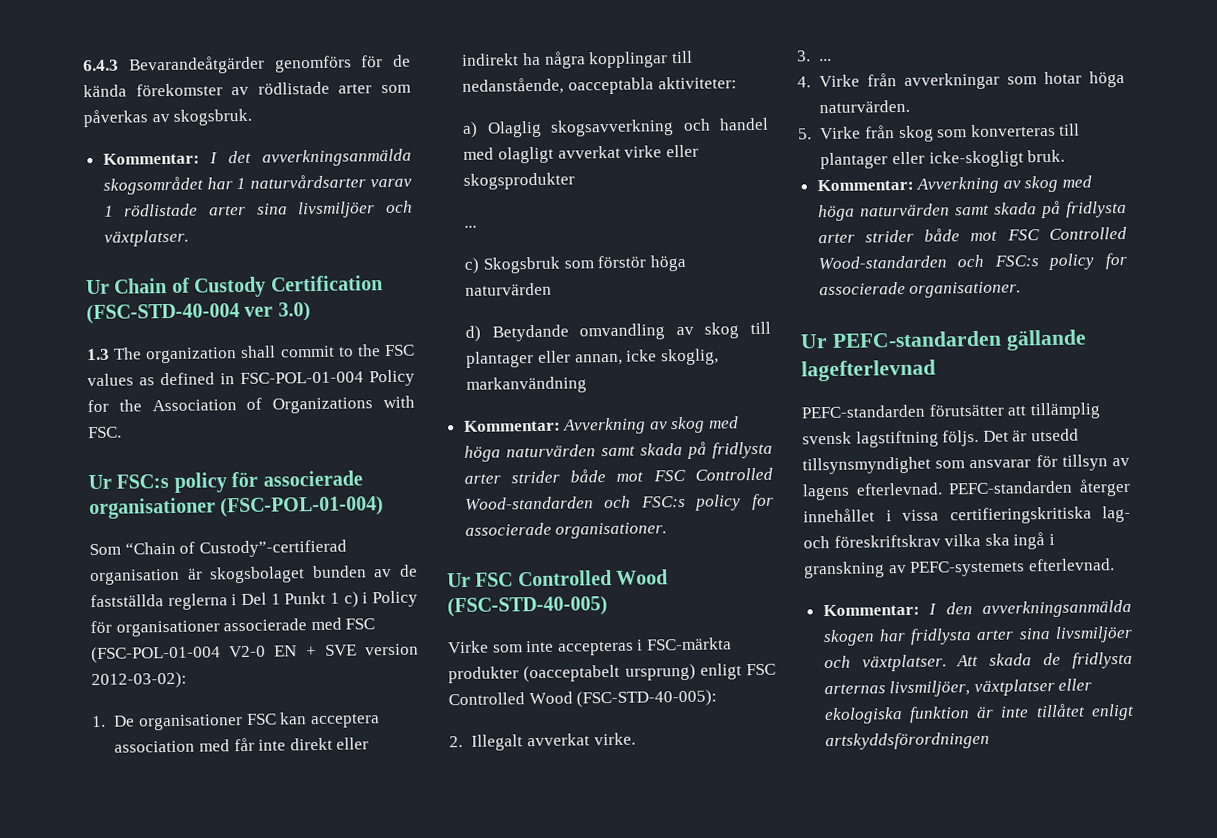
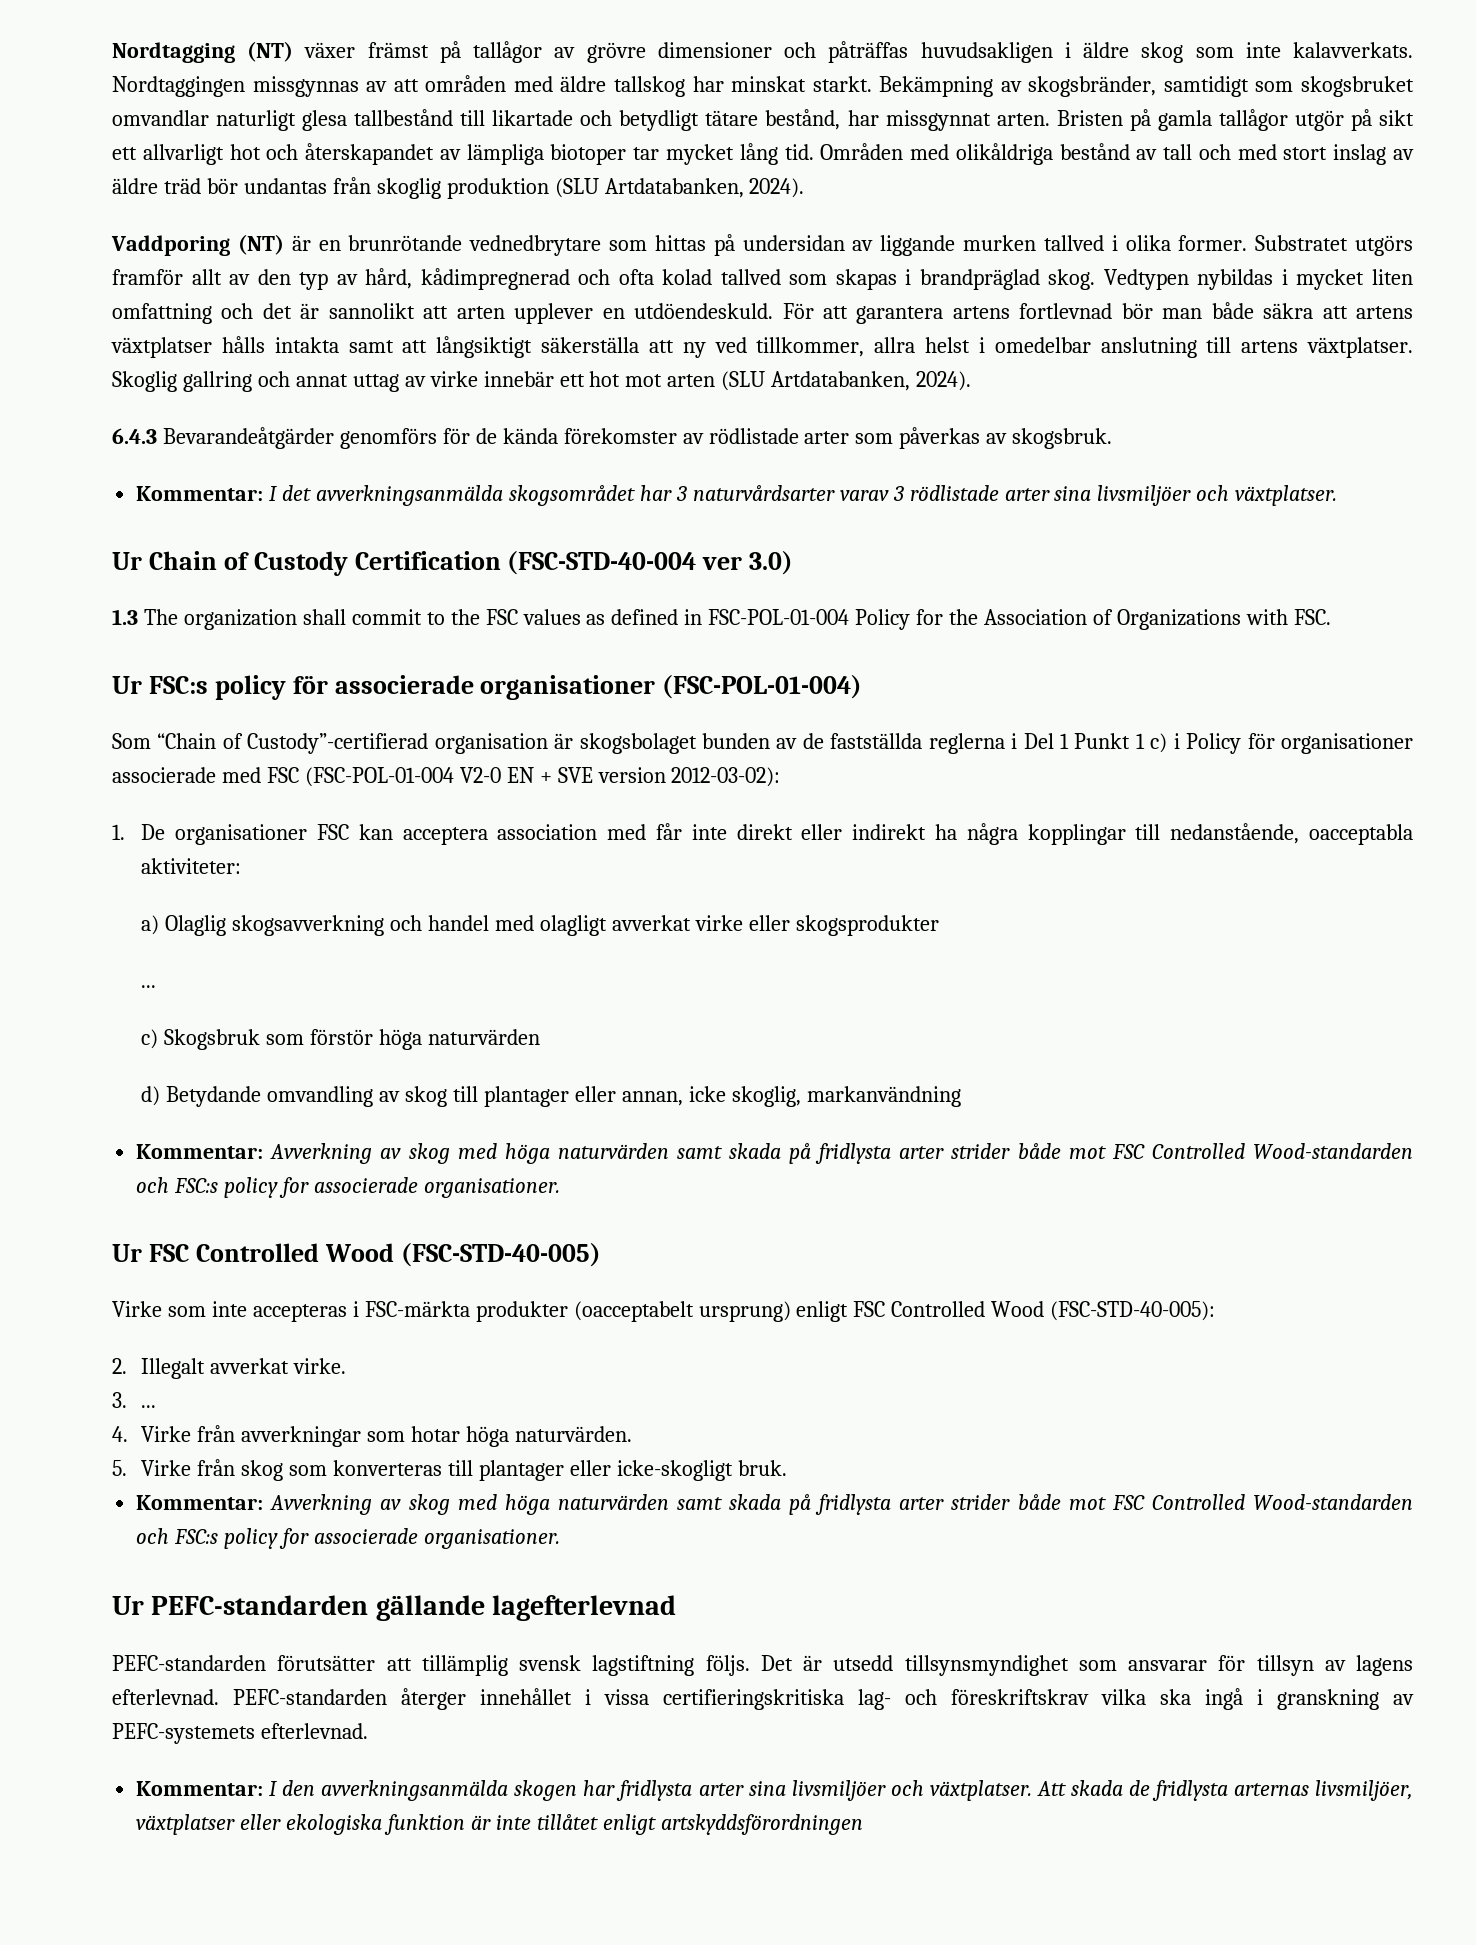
(83, 65) none -> [112,41,1414,63] [112,75,1414,97] [112,109,1414,131] [112,143,1414,165] [112,177,805,199] [111,234,1414,256] [112,268,1414,290] [112,302,1414,324] [111,336,1413,358] [112,371,972,392] Nordtagging (NT) växer främst på tallågor av grövre dimensioner och påträffas huvudsakligen i äldre skog som inte kalavverkats. Nordtaggingen missgynnas av att områden med äldre tallskog har minskat starkt. Bekämpning av skogsbränder, samtidigt som skogsbruket omvandlar naturligt glesa tallbestånd till likartade och betydligt tätare bestånd, har missgynnat arten. Bristen på gamla tallågor utgör på sikt ett allvarligt hot och återskapandet av lämpliga biotoper tar mycket lång tid. Områden med olikåldriga bestånd av tall och med stort inslag av äldre träd bör undantas från skoglig produktion (SLU Artdatabanken, 2024). // Vaddporing (NT) är en brunrötande vednedbrytare som hittas på undersidan av liggande murken tallved i olika former. Substratet utgörs framför allt av den typ av hård, kådimpregnerad och ofta kolad tallved som skapas i brandpräglad skog. Vedtypen nybildas i mycket liten omfattning och det är sannolikt att arten upplever en utdöendeskuld. För att garantera artens fortlevnad bör man både säkra att artens växtplatser hålls intakta samt att långsiktigt säkerställa att ny ved tillkommer, allra helst i omedelbar anslutning till artens växtplatser. Skoglig gallring och annat uttag av virke innebär ett hot mot arten (SLU Artdatabanken, 2024). //
[236,177,247,190] 1 -> [675,486,687,501] 3
[103,205,114,217] 1 -> [892,486,904,501] 3

